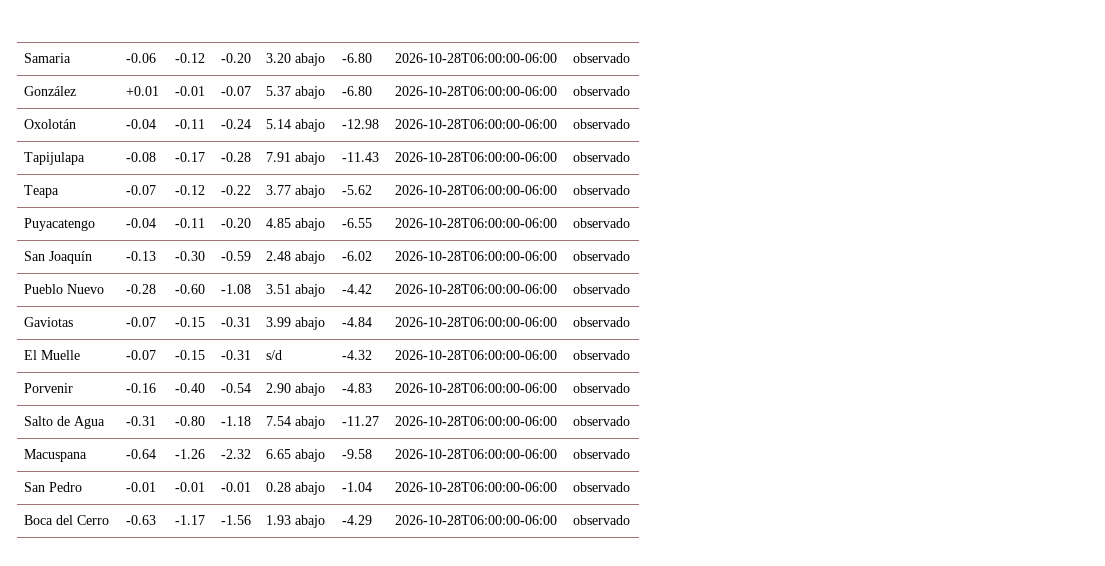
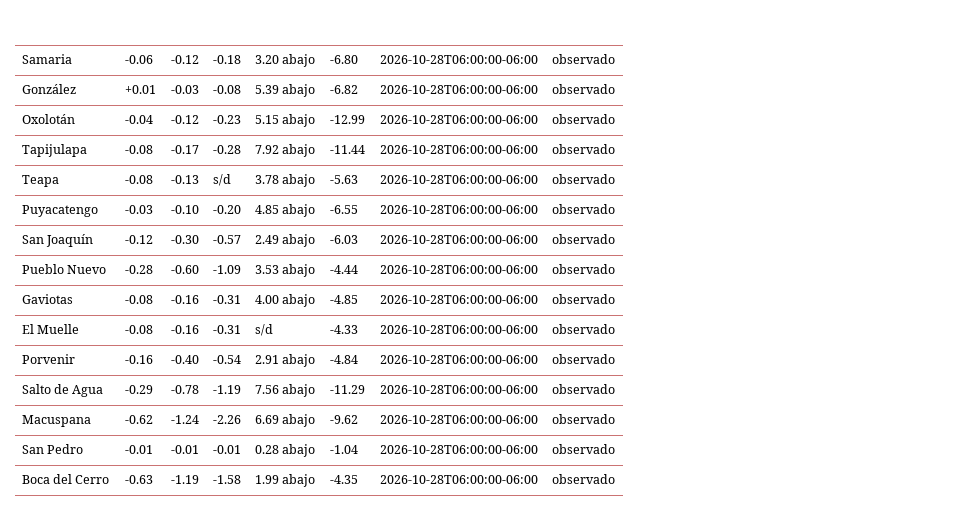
[221,53,252,63] -0.20 -> [212,55,241,64] -0.18
[175,86,206,96] [221,86,252,96] [266,86,326,99] [342,86,373,96] -0.01 | -0.07 | 5.37 abajo | -6.80 -> [170,85,199,94] [212,85,241,94] [254,84,315,97] [329,85,358,94] -0.03 | -0.08 | 5.39 abajo | -6.82
[175,119,206,129] [221,119,252,129] [266,119,326,132] [342,119,380,129] -0.11 | -0.24 | 5.14 abajo | -12.98 -> [170,115,199,124] [212,115,241,124] [254,114,315,127] [329,115,365,124] -0.12 | -0.23 | 5.15 abajo | -12.99
[266,152,326,165] [342,152,380,162] 7.91 abajo | -11.43 -> [254,144,315,157] [329,145,365,154] 7.92 abajo | -11.44
[126,185,157,195] [175,185,206,195] [221,185,252,195] [266,185,326,198] [342,185,373,195] -0.07 | -0.12 | -0.22 | 3.77 abajo | -5.62 -> [124,175,153,184] [170,175,199,184] [212,174,231,186] [254,174,315,187] [329,175,358,184] -0.08 | -0.13 | s/d | 3.78 abajo | -5.63
[126,218,157,228] [175,218,206,228] -0.04 | -0.11 -> [124,205,153,214] [170,205,199,214] -0.03 | -0.10
[126,251,157,261] -0.13 -> [124,235,153,244] -0.12
[221,251,252,261] [266,251,326,264] [342,251,373,261] -0.59 | 2.48 abajo | -6.02 -> [212,235,241,244] [254,234,315,247] [329,235,358,244] -0.57 | 2.49 abajo | -6.03
[221,284,252,294] [266,284,326,297] [342,284,373,294] -1.08 | 3.51 abajo | -4.42 -> [212,265,241,274] [254,264,315,277] [329,265,358,274] -1.09 | 3.53 abajo | -4.44
[126,317,157,327] [175,317,206,327] [221,317,252,327] [266,317,326,330] [342,317,373,327] -0.07 | -0.15 | -0.31 | 3.99 abajo | -4.84 -> [124,295,153,304] [170,295,199,304] [212,295,241,304] [254,294,315,307] [329,295,358,304] -0.08 | -0.16 | -0.31 | 4.00 abajo | -4.85
[126,350,157,360] [175,350,206,360] -0.07 | -0.15 -> [124,325,153,334] [170,325,199,334] -0.08 | -0.16
[342,350,373,360] -4.32 -> [329,325,358,334] -4.33
[266,383,326,396] [342,383,373,393] 2.90 abajo | -4.83 -> [254,354,315,367] [329,355,358,364] 2.91 abajo | -4.84
[126,416,157,426] [175,416,206,426] [221,416,252,426] [266,416,326,429] [342,416,380,426] -0.31 | -0.80 | -1.18 | 7.54 abajo | -11.27 -> [124,385,153,394] [170,385,199,394] [212,385,241,394] [254,384,315,397] [329,385,365,394] -0.29 | -0.78 | -1.19 | 7.56 abajo | -11.29
[126,449,157,459] [175,449,206,459] [221,449,252,459] [266,449,326,462] [342,449,373,459] -0.64 | -1.26 | -2.32 | 6.65 abajo | -9.58 -> [124,415,153,424] [170,415,199,424] [212,415,241,424] [254,414,315,427] [329,415,358,424] -0.62 | -1.24 | -2.26 | 6.69 abajo | -9.62
[175,515,206,525] [221,515,252,525] [266,515,326,528] [342,515,373,525] -1.17 | -1.56 | 1.93 abajo | -4.29 -> [170,475,199,484] [212,475,241,484] [254,474,315,487] [329,475,358,484] -1.19 | -1.58 | 1.99 abajo | -4.35

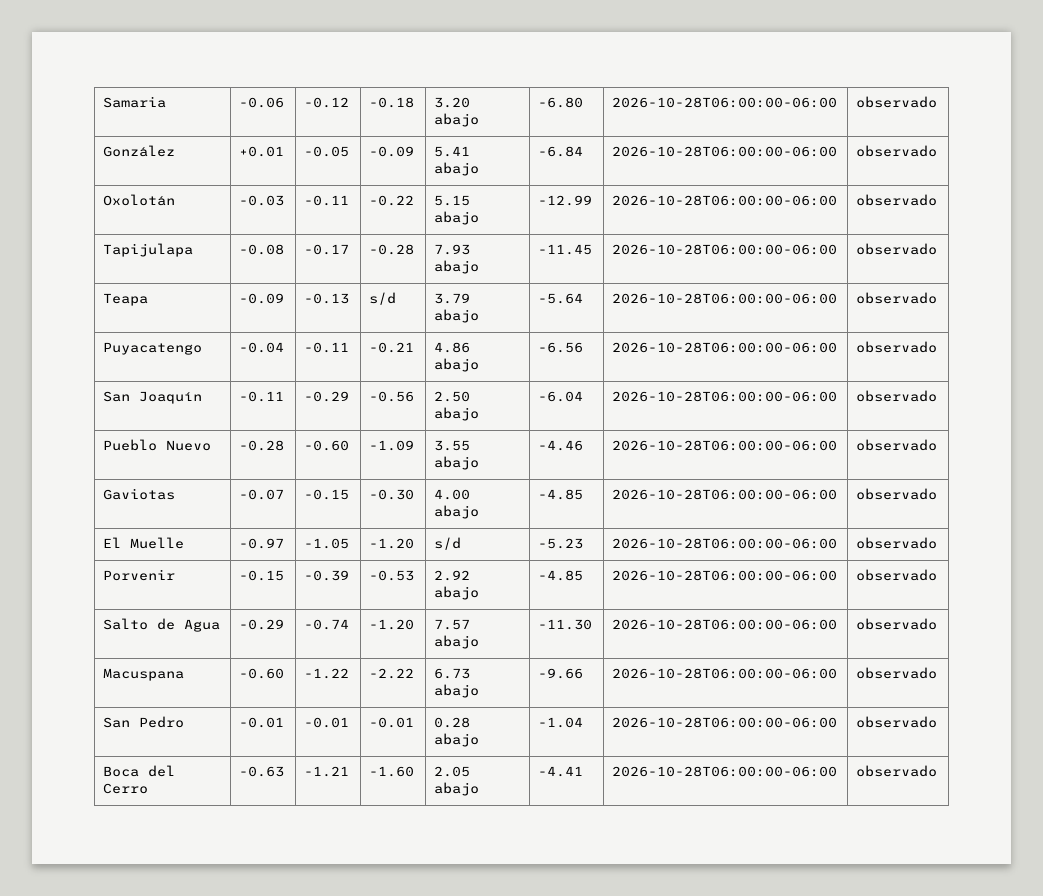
[170,85,199,94] [212,85,241,94] [254,84,315,97] [329,85,358,94] -0.03 | -0.08 | 5.39 abajo | -6.82 -> [304,146,350,157] [369,146,415,157] [434,146,471,157] [434,162,480,176] [538,146,584,157] -0.05 | -0.09 | 5.41 abajo | -6.84
[124,115,153,124] [170,115,199,124] [212,115,241,124] -0.04 | -0.12 | -0.23 -> [239,195,285,206] [304,195,350,206] [369,195,415,206] -0.03 | -0.11 | -0.22
[254,144,315,157] [329,145,365,154] 7.92 abajo | -11.44 -> [434,244,471,255] [434,260,480,274] [538,244,593,255] 7.93 abajo | -11.45
[124,175,153,184] -0.08 -> [239,293,285,304] -0.09
[254,174,315,187] [329,175,358,184] 3.78 abajo | -5.63 -> [434,293,471,304] [434,309,480,323] [538,293,584,304] 3.79 abajo | -5.64
[124,205,153,214] [170,205,199,214] [212,205,241,214] [254,204,315,217] [329,205,358,214] -0.03 | -0.10 | -0.20 | 4.85 abajo | -6.55 -> [239,342,285,353] [304,342,350,353] [369,342,415,353] [434,342,471,353] [434,358,480,372] [538,342,584,353] -0.04 | -0.11 | -0.21 | 4.86 abajo | -6.56
[124,235,153,244] [170,235,199,244] [212,235,241,244] [254,234,315,247] [329,235,358,244] -0.12 | -0.30 | -0.57 | 2.49 abajo | -6.03 -> [239,391,285,402] [304,391,350,402] [369,391,415,402] [434,391,471,402] [434,407,480,421] [538,391,584,402] -0.11 | -0.29 | -0.56 | 2.50 abajo | -6.04
[254,264,315,277] [329,265,358,274] 3.53 abajo | -4.44 -> [434,440,471,451] [434,456,480,470] [538,440,584,451] 3.55 abajo | -4.46
[124,295,153,304] [170,295,199,304] [212,295,241,304] -0.08 | -0.16 | -0.31 -> [239,489,285,500] [304,489,350,500] [369,489,415,500] -0.07 | -0.15 | -0.30
[124,325,153,334] [170,325,199,334] [212,325,241,334] [254,324,273,336] [329,325,358,334] -0.08 | -0.16 | -0.31 | s/d | -4.33 -> [239,538,285,549] [304,538,350,549] [369,538,415,549] [434,537,462,550] [538,538,584,549] -0.97 | -1.05 | -1.20 | s/d | -5.23
[124,355,153,364] [170,355,199,364] [212,355,241,364] [254,354,315,367] [329,355,358,364] -0.16 | -0.40 | -0.54 | 2.91 abajo | -4.84 -> [239,570,285,581] [304,570,350,581] [369,570,415,581] [434,570,471,581] [434,586,480,600] [538,570,584,581] -0.15 | -0.39 | -0.53 | 2.92 abajo | -4.85
[170,385,199,394] [212,385,241,394] [254,384,315,397] [329,385,365,394] -0.78 | -1.19 | 7.56 abajo | -11.29 -> [304,619,350,630] [369,619,415,630] [434,619,471,630] [434,635,480,649] [538,619,593,630] -0.74 | -1.20 | 7.57 abajo | -11.30
[124,415,153,424] [170,415,199,424] [212,415,241,424] [254,414,315,427] [329,415,358,424] -0.62 | -1.24 | -2.26 | 6.69 abajo | -9.62 -> [239,668,285,679] [304,668,350,679] [369,668,415,679] [434,668,471,679] [434,684,480,698] [538,668,584,679] -0.60 | -1.22 | -2.22 | 6.73 abajo | -9.66
[170,475,199,484] [212,475,241,484] [254,474,315,487] [329,475,358,484] -1.19 | -1.58 | 1.99 abajo | -4.35 -> [304,766,350,777] [369,766,415,777] [434,766,471,777] [434,782,480,796] [538,766,584,777] -1.21 | -1.60 | 2.05 abajo | -4.41

